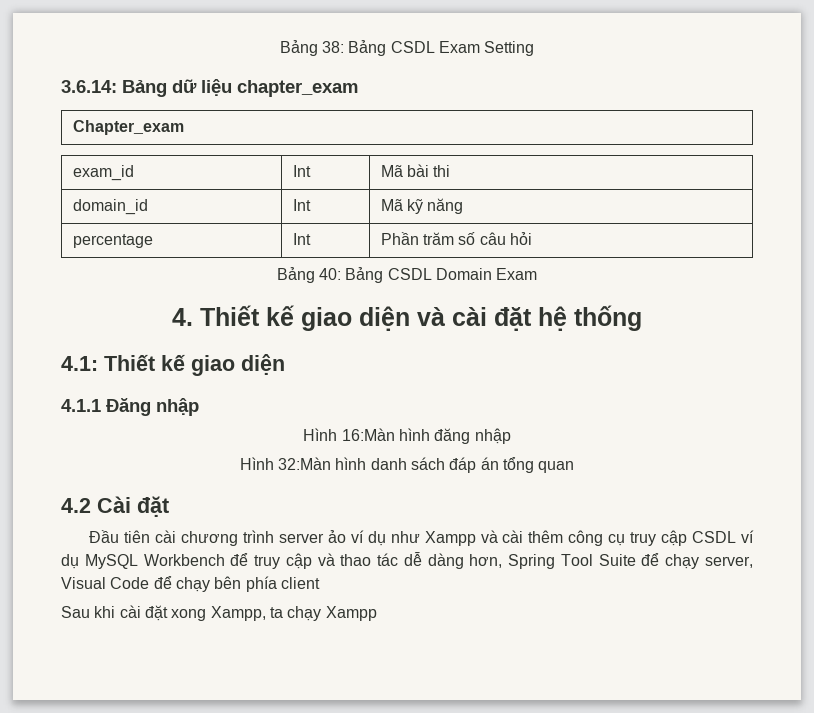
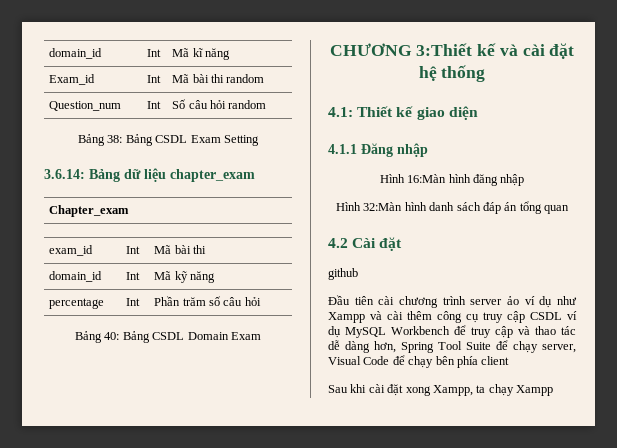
(279, 48) none -> [49,48,103,59] [147,49,161,57] [172,48,230,60] [49,74,96,85] [147,75,161,83] [172,74,265,83] [49,101,122,111] [147,101,161,109] [172,99,267,109] domain_id | Int | Mã kĩ năng // Exam_id | Int | Mã bài thi random // Question_num | Int | Số câu hỏi random //
[172,305,410,331] 4. Thiết kế giao diện -> [329,43,497,56] CHƯƠNG 3:Thiết kế
(169, 506) none -> [328,268,358,280] // github

